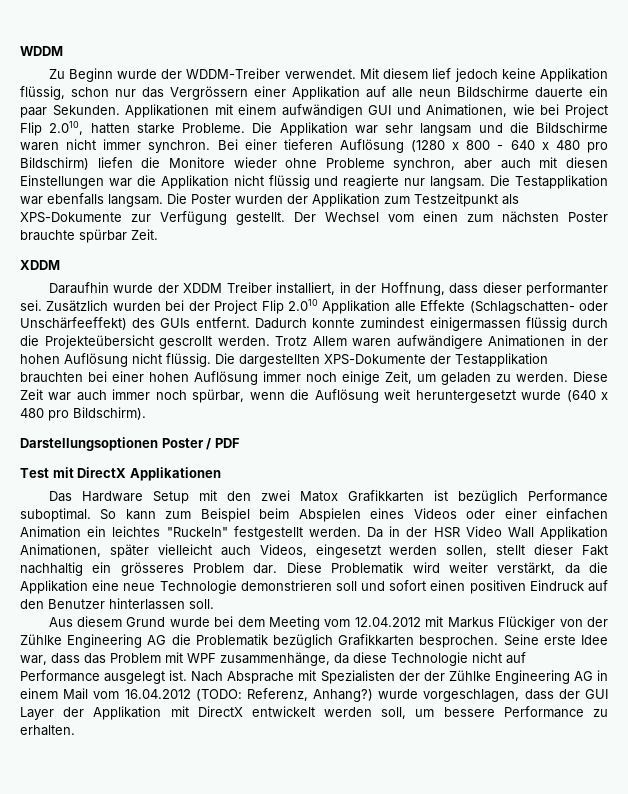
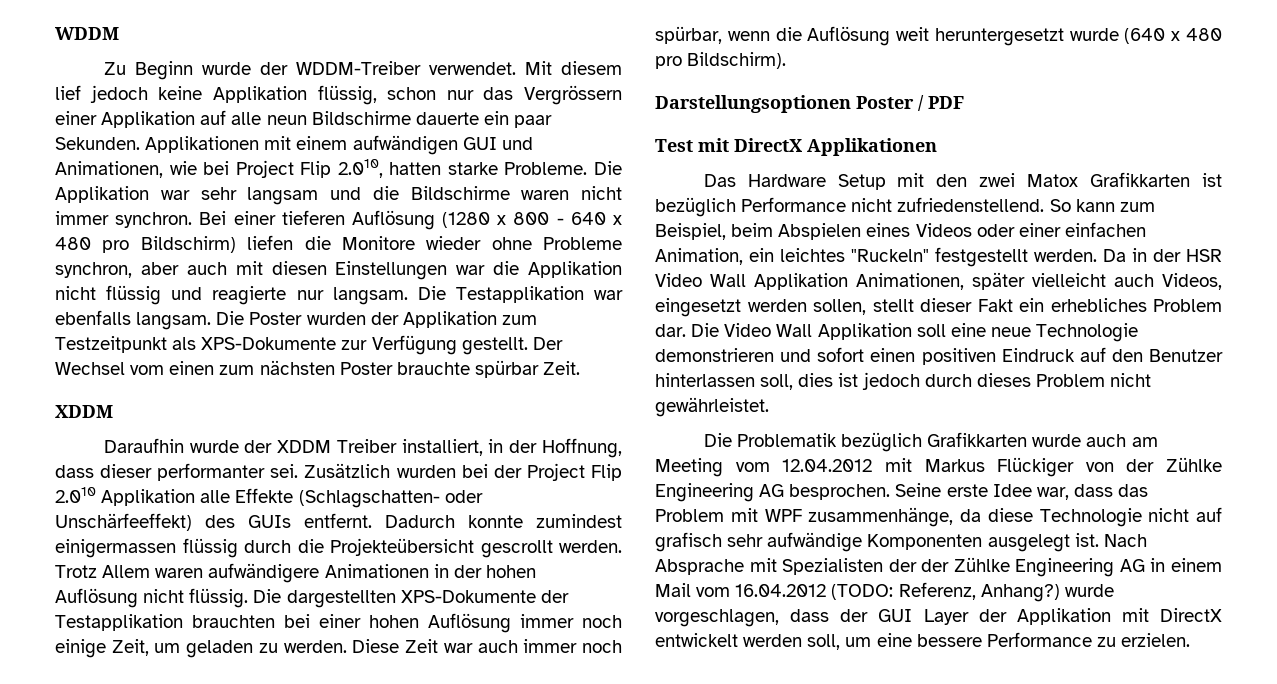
[20,508,91,522] suboptimal. -> [851,197,1045,212] nicht zufriedenstellend.
[200,508,250,522] Beispiel -> [655,223,726,240] Beispiel,
[20,526,81,538] Animation -> [655,248,743,265] Animation,
[20,562,609,576] [20,580,88,594] nachhaltig ein grösseres Problem dar. Diese Problematik wird weiter verstärkt, da die Applikation -> [1019,298,1222,312] [655,323,946,340] ein erhebliches Problem dar. Die Video Wall Applikation soll
[335,581,357,591] soll -> (774, 355) none
[189,599,214,609] [48,616,265,627] soll. // Aus diesem Grund wurde bei dem -> [760,372,1152,390] [655,397,769,417] [703,432,1158,452] soll, dies ist jedoch durch dieses Problem nicht gewährleistet. // Die Problematik bezüglich Grafikkarten wurde auch am
[171,634,415,648] die Problematik bezüglich Grafikkarten -> (785, 490) none
[20,670,100,682] Performance -> [655,532,983,552] grafisch sehr aufwändige Komponenten
(435, 713) none -> [876,633,912,647] eine
[20,725,75,736] erhalten. -> [1121,633,1191,647] erzielen.

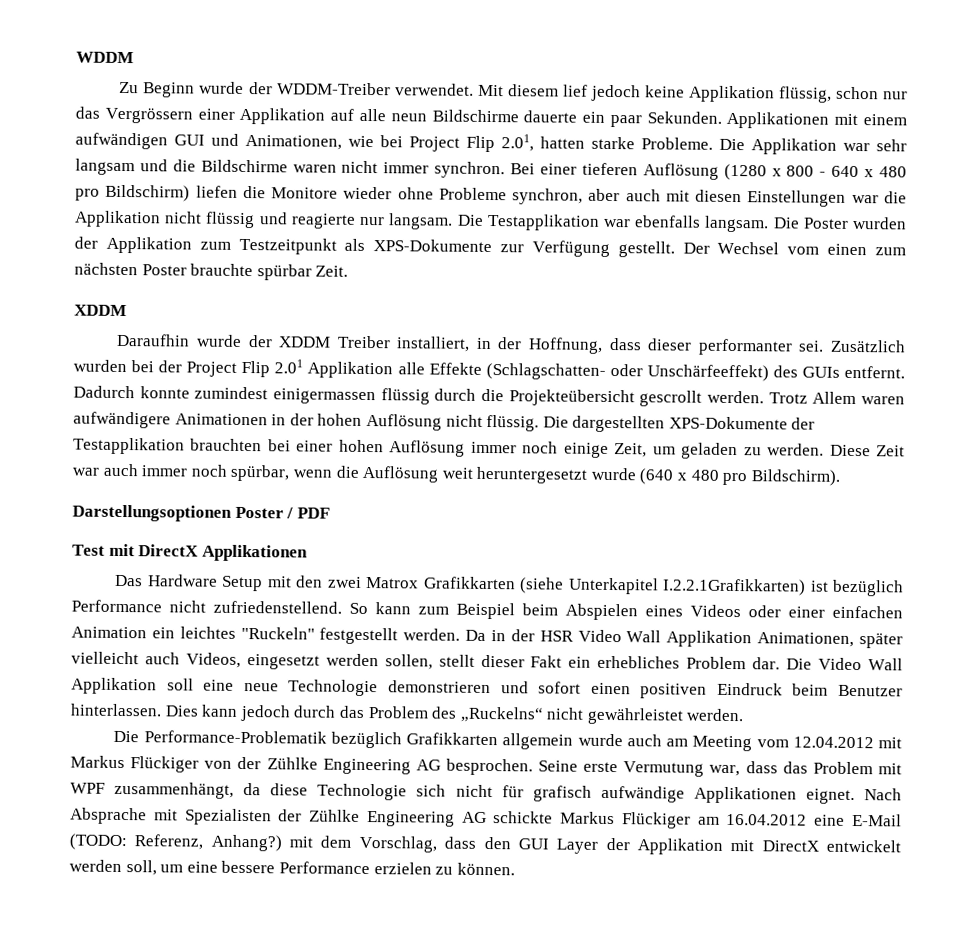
[337,159,383,178] 2.010, -> [501,134,534,152] 2.01,
[55,487,96,503] 2.010 -> [274,359,304,374] 2.01
[1027,172,1191,187] Matox Grafikkarten -> [366,576,807,596] Matrox Grafikkarten (siehe Unterkapitel I.2.2.1Grafikkarten)
[655,223,726,240] Beispiel, -> [456,602,515,620] Beispiel
[655,248,743,265] Animation, -> [71,626,147,639] Animation
[1079,347,1223,362] [655,372,1152,390] [655,397,769,417] [703,433,837,447] auf den Benutzer hinterlassen soll, dies ist jedoch durch dieses Problem nicht gewährleistet. // Die Problematik -> [792,683,904,697] [70,703,745,725] [113,730,327,744] beim Benutzer hinterlassen. Dies kann jedoch durch das Problem des „Ruckelns“ nicht gewährleistet werden. // Die Performance-Problematik
(1028, 439) none -> [502,733,574,750] allgemein
[992,484,1032,497] Idee -> [623,761,705,777] Vermutung
[808,507,954,527] zusammenhänge, -> [114,781,235,799] zusammenhängt,
[1148,507,1222,522] [655,532,1099,552] nicht auf grafisch sehr aufwändige Komponenten ausgelegt ist. -> [416,784,855,805] sich nicht für grafisch aufwändige Applikationen eignet.
[921,557,1222,577] [655,582,1114,602] [655,609,869,627] der Zühlke Engineering AG in einem Mail vom 16.04.2012 (TODO: Referenz, Anhang?) wurde vorgeschlagen, dass der -> [309,809,902,829] [69,833,511,853] Zühlke Engineering AG schickte Markus Flückiger am 16.04.2012 eine E-Mail (TODO: Referenz, Anhang?) mit dem Vorschlag, dass den
[1096,633,1191,647] zu erzielen. -> [373,862,515,876] erzielen zu können.

